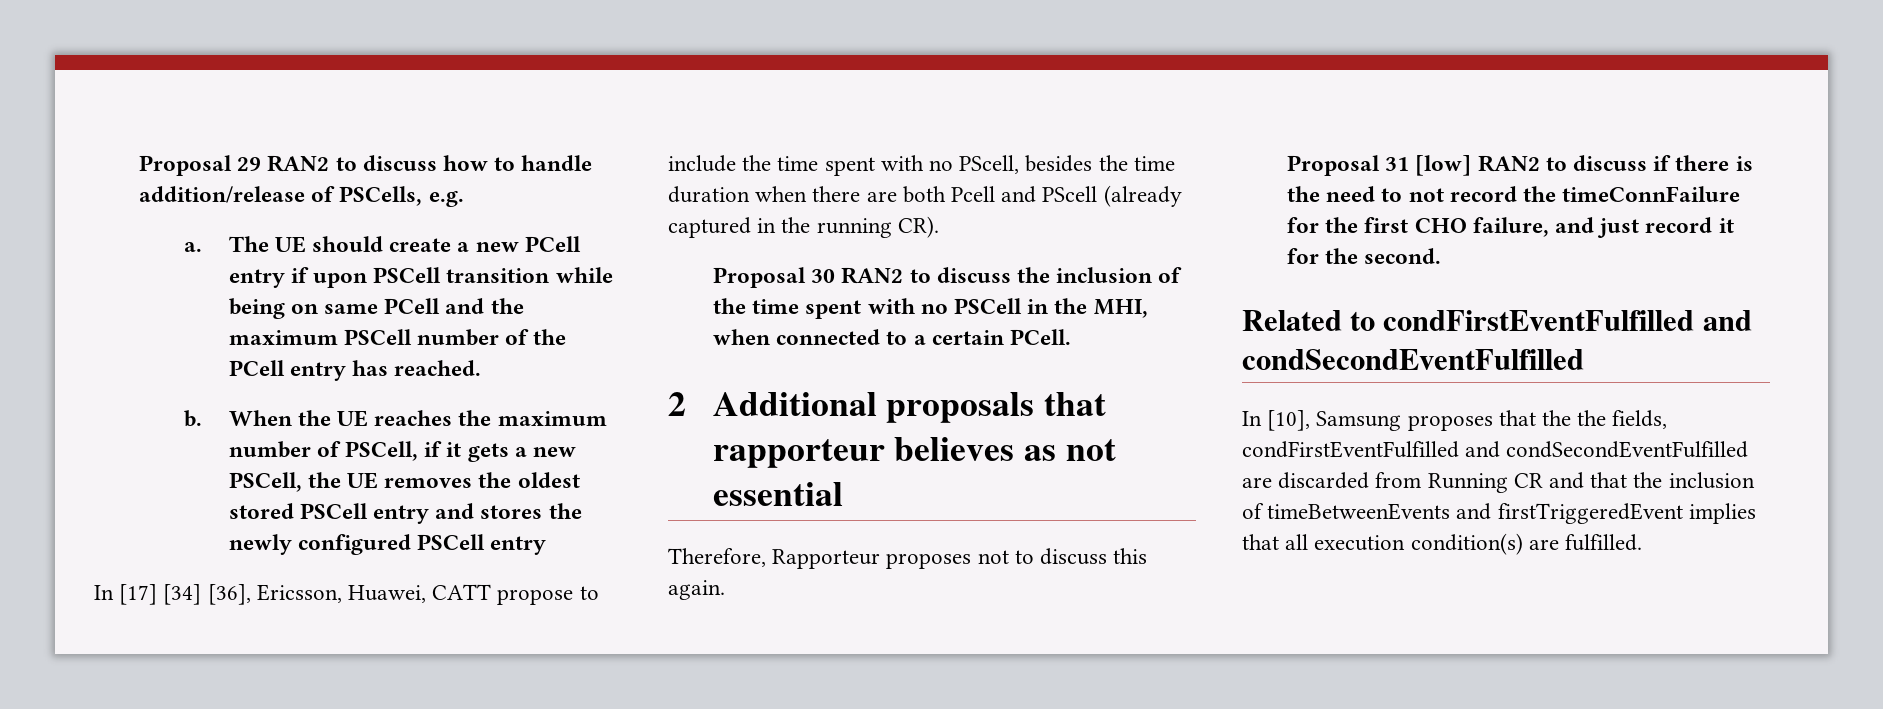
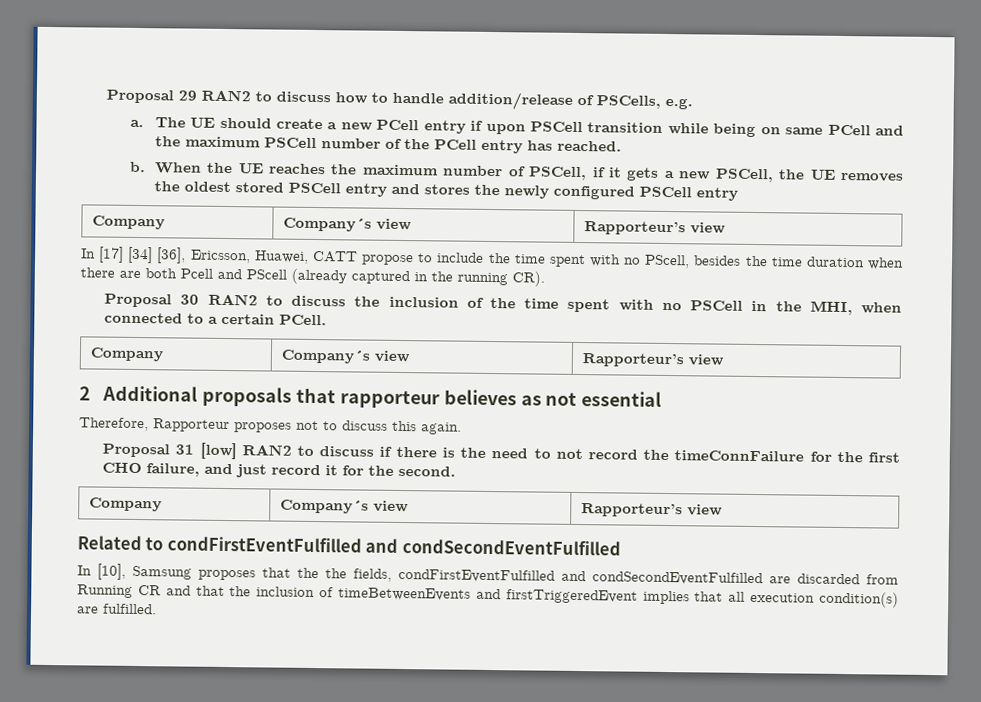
(547, 545) none -> [92,215,166,230] [283,217,413,232] [584,221,727,236] // Company | Company´s view | Rapporteur’s view
(1071, 337) none -> [90,347,165,362] [281,349,411,364] [582,353,725,368] // Company | Company´s view | Rapporteur’s view
(1442, 256) none -> [89,497,163,512] [280,499,410,514] [581,503,724,518] // Company | Company´s view | Rapporteur’s view

